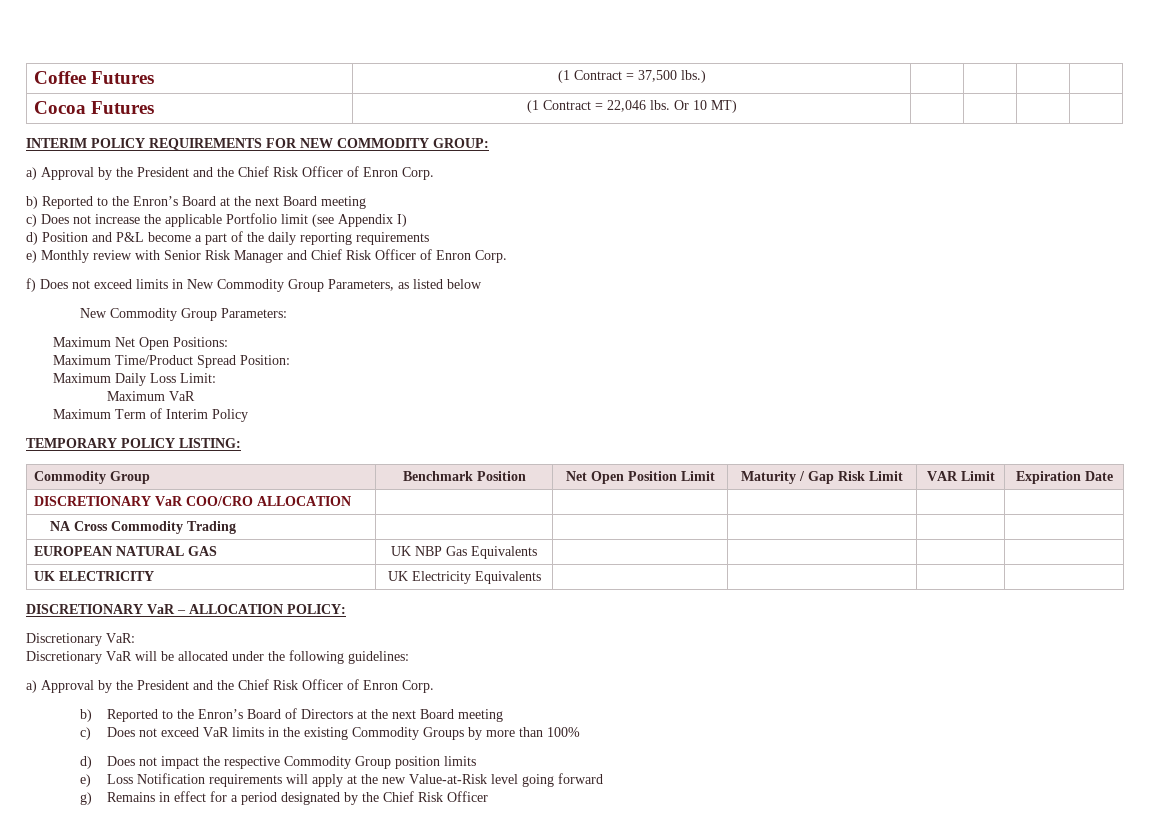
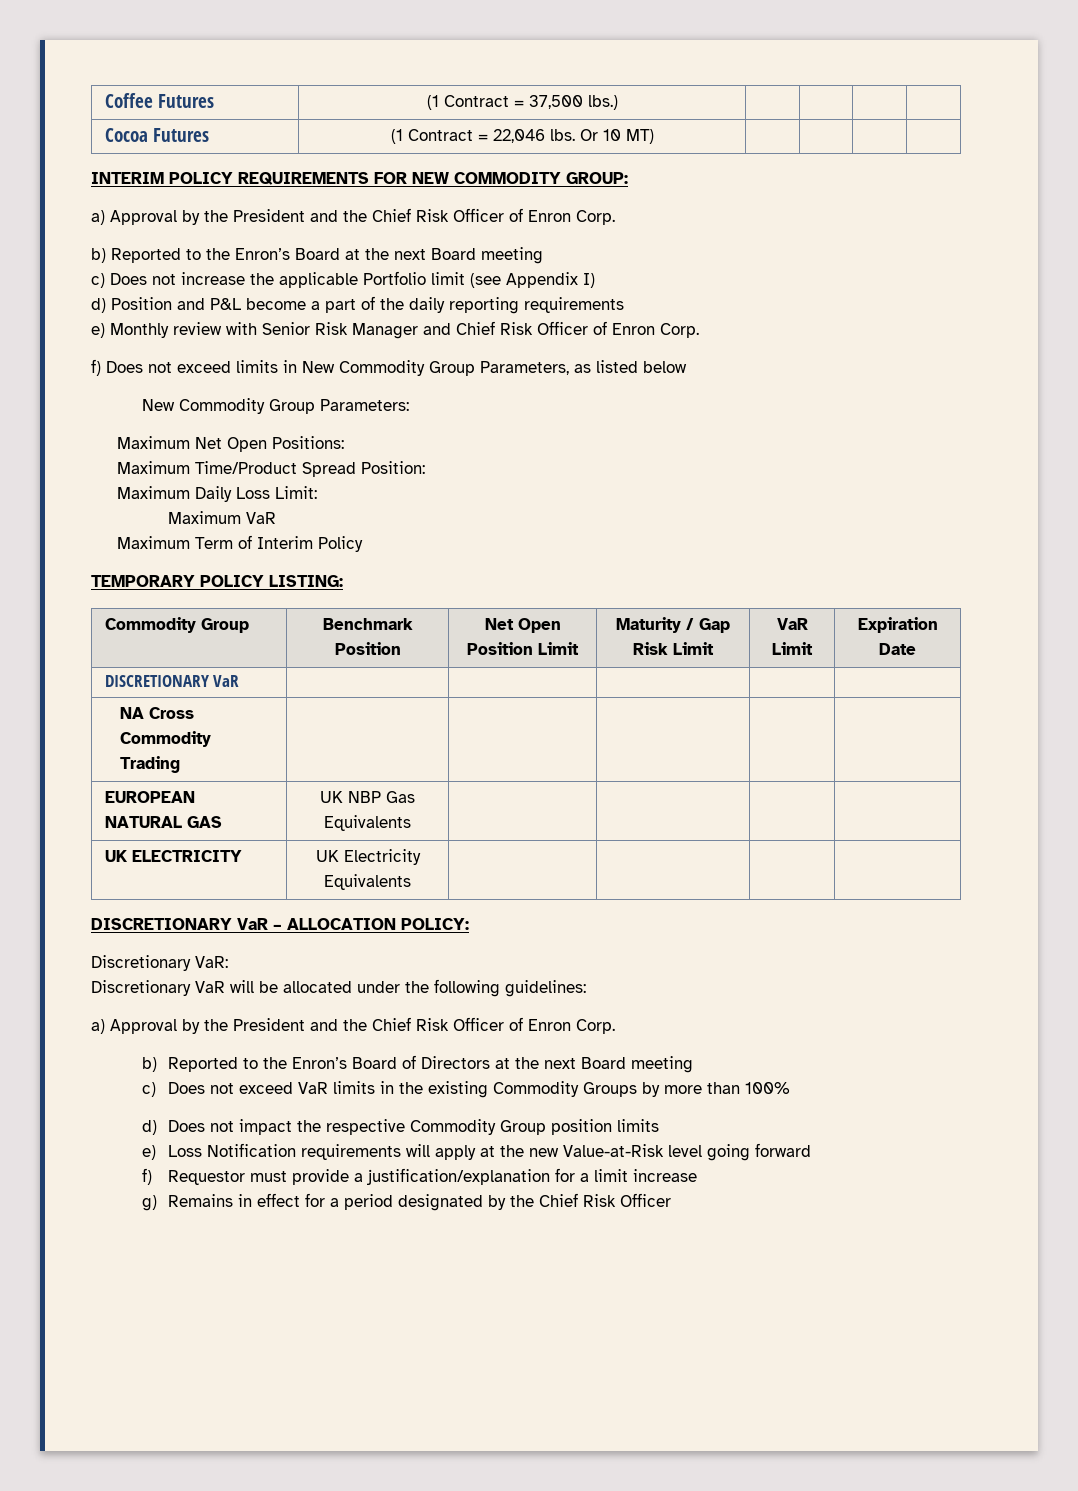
[926,471,958,481] VAR -> [776,618,808,630] VaR
[185,496,351,506] COO/CRO ALLOCATION -> (240, 681) none
(603, 778) none -> [142,1168,697,1185] // f) Requestor must provide a justification/explanation for a limit increase

